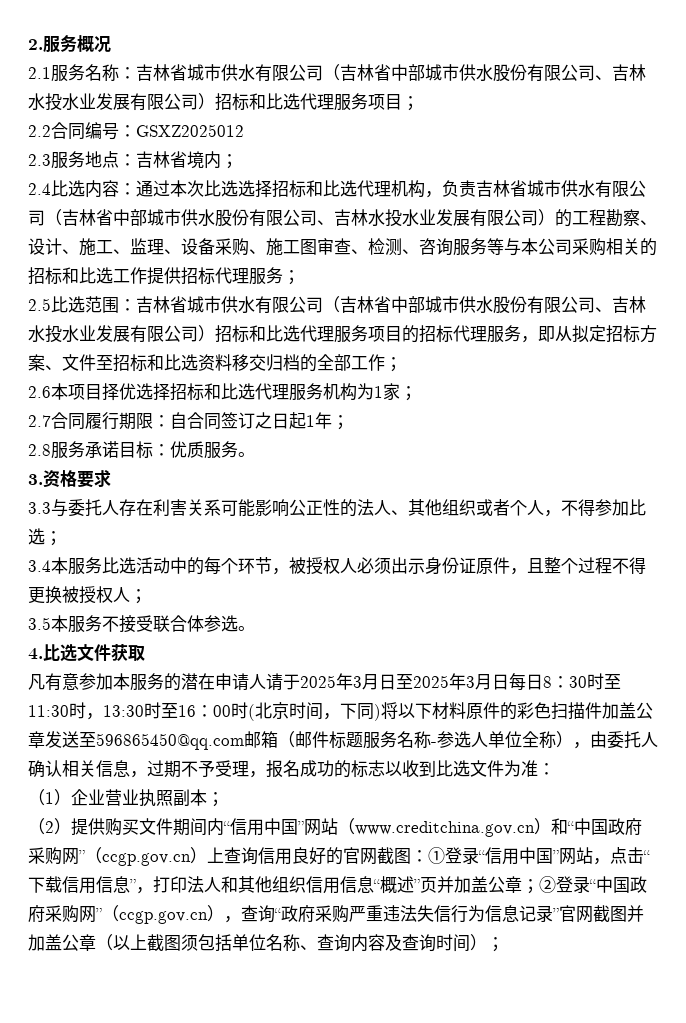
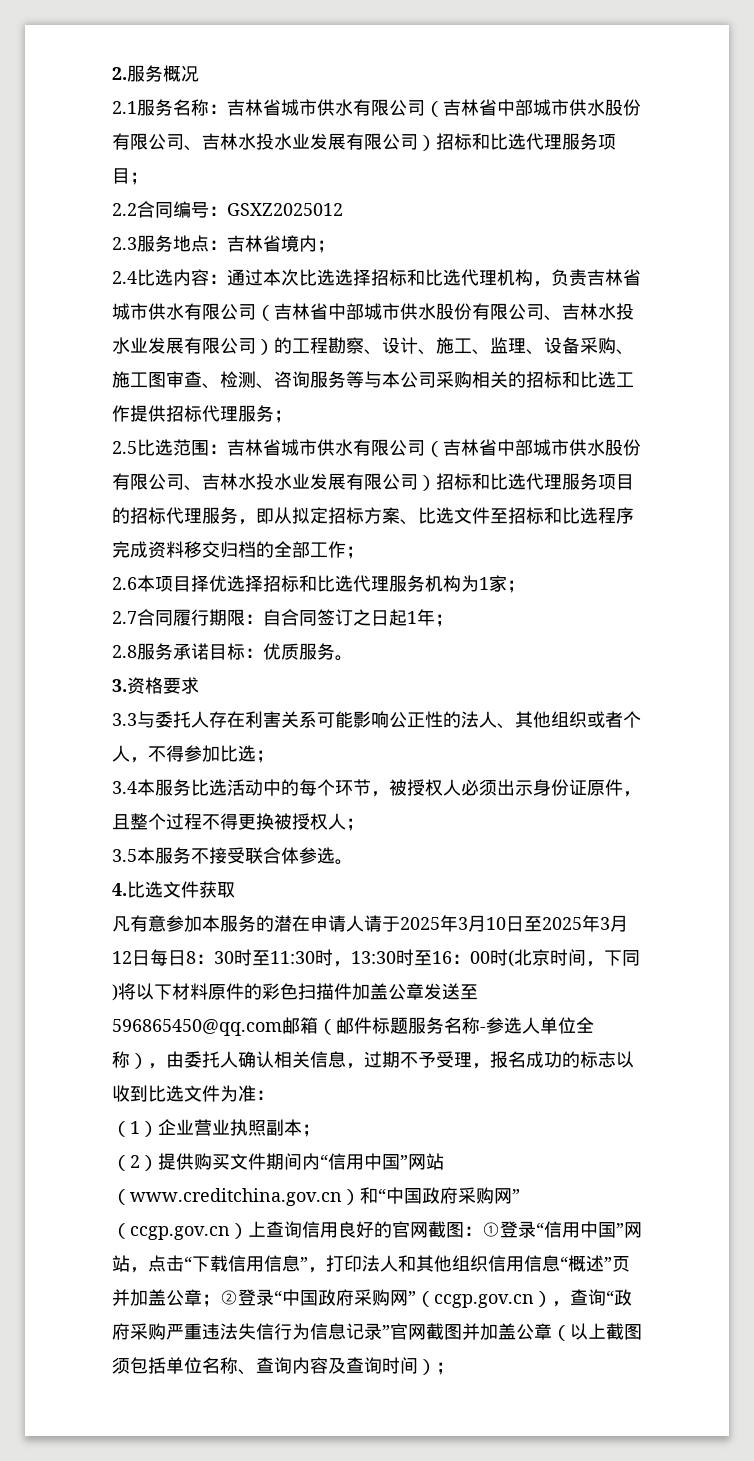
(62, 367) none -> [418,507,454,524] 比选
(198, 362) none -> [598,507,634,524] [112,541,148,558] 程序完成
(379, 682) none -> [486,917,506,930] 10
(492, 682) none -> [112,951,132,964] 12

